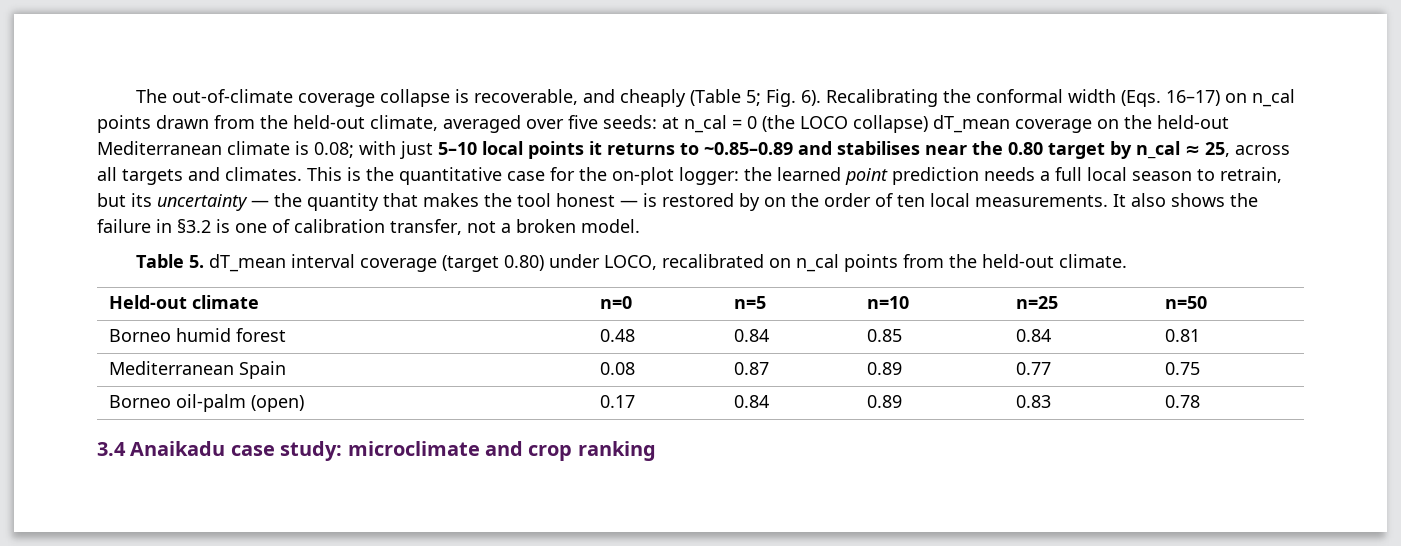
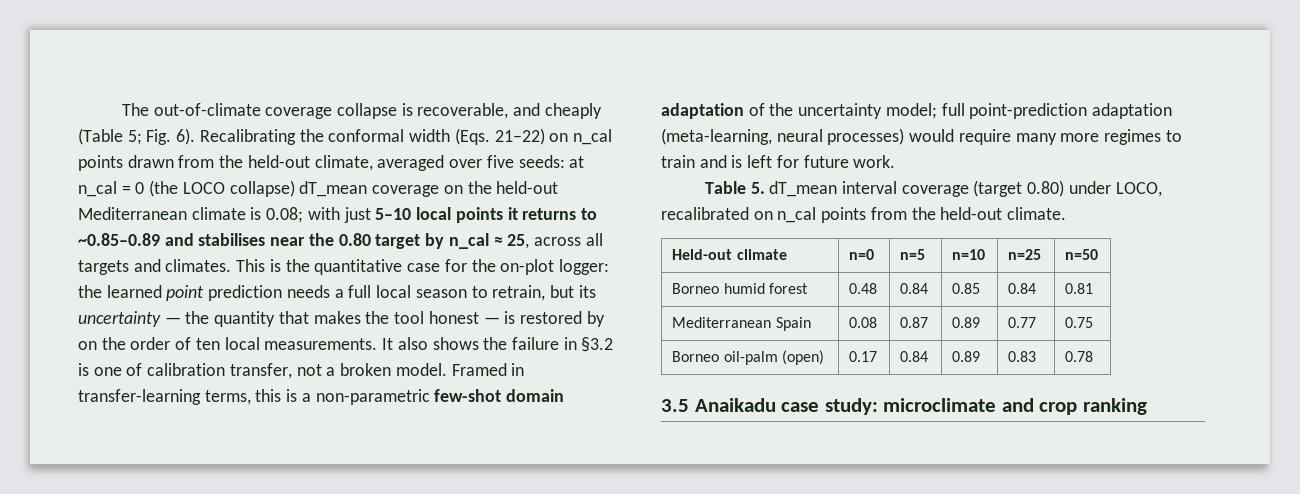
[1165,90,1220,106] 16–17) -> [494,128,545,145] 21–22)
(640, 226) none -> [451,363,525,376] [78,389,565,405] [661,103,1173,119] [661,128,1182,145] [661,155,896,168] Framed in transfer-learning terms, this is a non-parametric few-shot domain adaptation of the uncertainty model; full point-prediction adaptation (meta-learning, neural processes) would require many more regimes to train and is left for future work.
[97,442,126,456] 3.4 -> [661,399,689,412] 3.5

